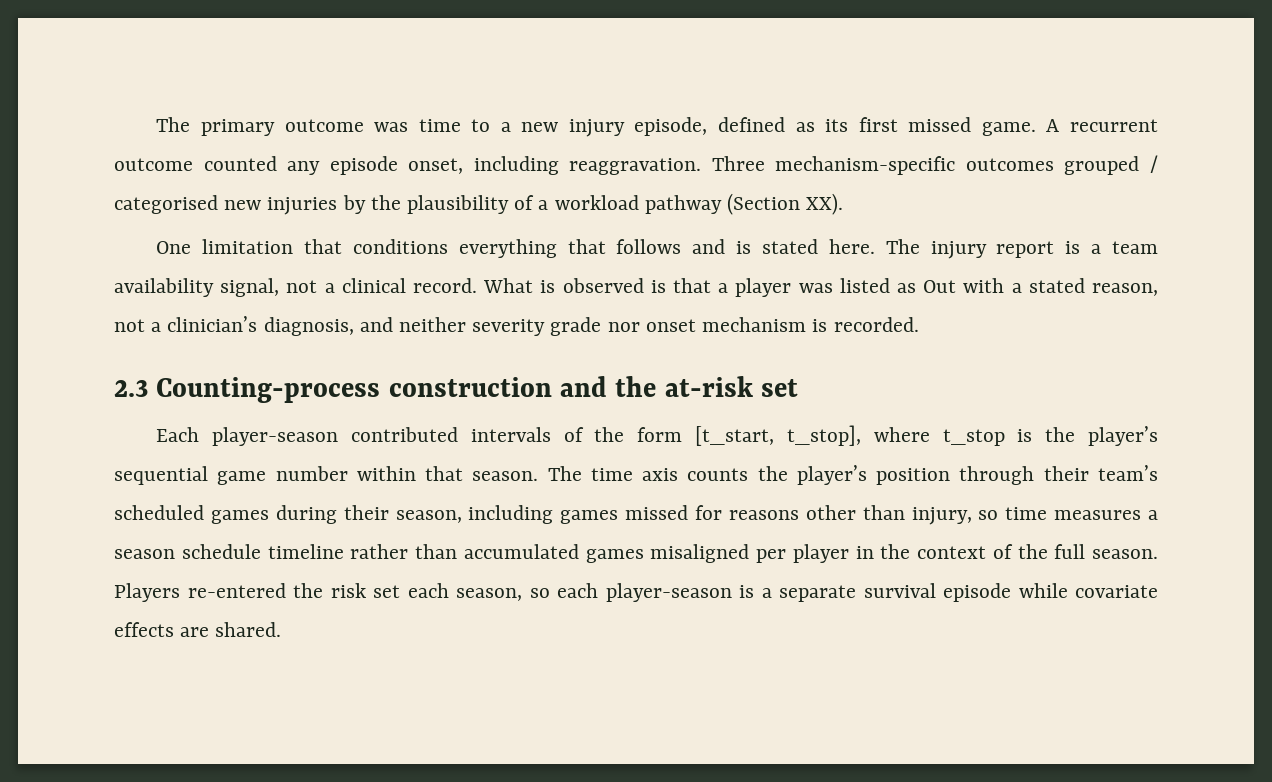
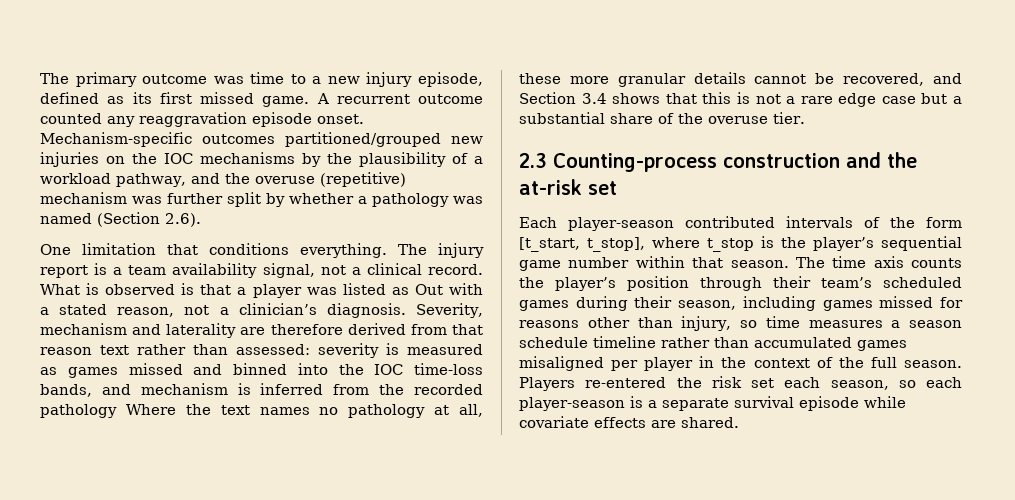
[329,155,1158,175] [114,195,338,215] episode onset, including reaggravation. Three mechanism-specific outcomes grouped / categorised new injuries -> [139,112,364,127] [40,132,483,147] [40,152,295,167] reaggravation episode onset. Mechanism-specific outcomes partitioned/grouped new injuries on the IOC mechanisms
[644,193,844,215] [156,239,875,258] pathway (Section XX). // One limitation that conditions everything that follows and is stated here. -> [116,172,406,187] [40,192,483,207] [40,212,201,227] [40,243,387,258] pathway, and the overuse (repetitive) mechanism was further split by whether a pathology was named (Section 2.6). // One limitation that conditions everything.
[263,317,919,336] diagnosis, and neither severity grade nor onset mechanism is recorded. -> [326,303,484,318] [40,323,484,338] [40,343,483,358] [40,363,483,378] [40,383,483,397] [40,404,483,418] [519,72,962,87] [519,92,962,107] [519,112,805,124] diagnosis. Severity, mechanism and laterality are therefore derived from that reason text rather than assessed: severity is measured as games missed and binned into the IOC time-loss bands, and mechanism is inferred from the recorded pathology Where the text names no pathology at all, these more granular details cannot be recovered, and Section 3.4 shows that this is not a rare edge case but a substantial share of the overuse tier.

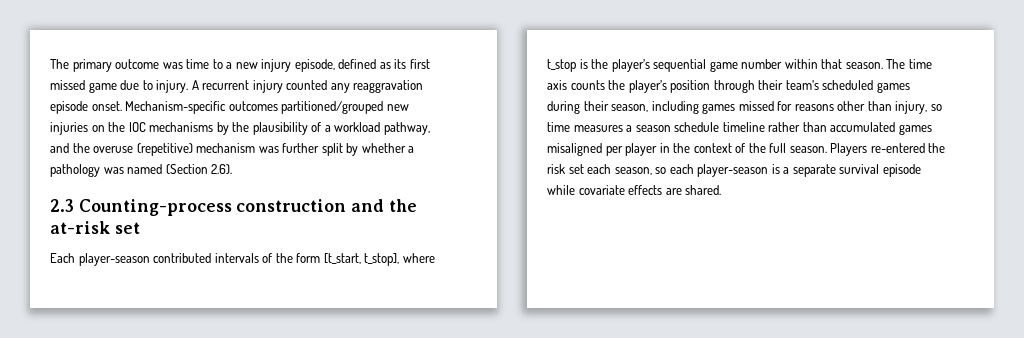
[262,96,310,107] game. -> [88,80,189,93] game due to injury.
[418,94,483,104] outcome -> [252,80,283,93] injury
[40,243,484,258] [40,263,483,278] [40,283,483,298] [40,303,484,318] [40,323,484,338] [40,343,483,358] [40,363,483,378] [40,383,483,397] [40,404,483,418] [519,72,962,87] [519,92,962,107] [519,112,805,124] // One limitation that conditions everything. The injury report is a team availability signal, not a clinical record. What is observed is that a player was listed as Out with a stated reason, not a clinician’s diagnosis. Severity, mechanism and laterality are therefore derived from that reason text rather than assessed: severity is measured as games missed and binned into the IOC time-loss bands, and mechanism is inferred from the recorded pathology Where the text names no pathology at all, these more granular details cannot be recovered, and Section 3.4 shows that this is not a rare edge case but a substantial share of the overuse tier. -> (233, 169) none

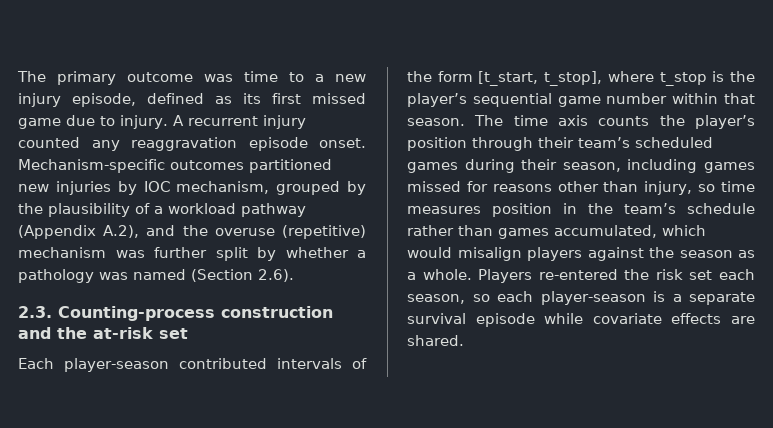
[281,101,384,114] partitioned/grouped -> [249,159,332,173] partitioned
[91,122,214,132] on the IOC mechanisms -> [117,181,341,195] by IOC mechanism, grouped
[383,122,430,135] pathway, -> [241,203,306,217] [18,225,140,239] pathway (Appendix A.2),
[50,199,74,212] 2.3 -> [18,306,52,318] 2.3.
[626,122,932,135] [547,143,827,156] a season schedule timeline rather than accumulated games misaligned per player in the context of the full season. -> [492,203,755,217] [407,225,706,239] [407,247,755,261] [407,269,472,280] position in the team’s schedule rather than games accumulated, which would misalign players against the season as a whole.

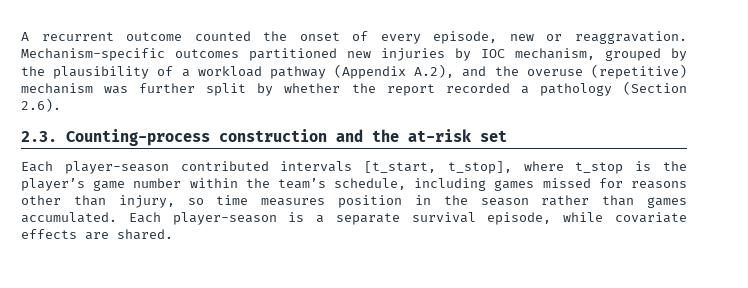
[17,71,366,85] [18,93,366,107] [18,115,306,129] [18,137,366,151] The primary outcome was time to a new injury episode, defined as its first missed game due to injury. A recurrent injury counted any reaggravation episode onset. -> [21,31,687,44] A recurrent outcome counted the onset of every episode, new or reaggravation.
[357,250,366,258] [18,269,186,283] a pathology was named -> [351,83,612,96] the report recorded a pathology
[352,358,367,369] [407,71,473,82] of the form -> (353, 166) none
[472,93,552,107] sequential -> (85, 184) none
[724,93,755,104] [407,115,755,129] [407,137,713,151] [407,159,621,173] that season. The time axis counts the player’s position through their team’s scheduled games during their season, -> [245,178,407,190] the team’s schedule,
[624,203,755,214] team’s schedule -> [480,198,529,206] season
[554,225,706,238] [407,247,755,261] [407,269,755,283] [407,291,534,304] accumulated, which would misalign players against the season as a whole. Players re-entered the risk set each season, so each -> [21,212,161,223] accumulated. Each
[475,313,535,327] episode -> [487,212,552,225] episode,

